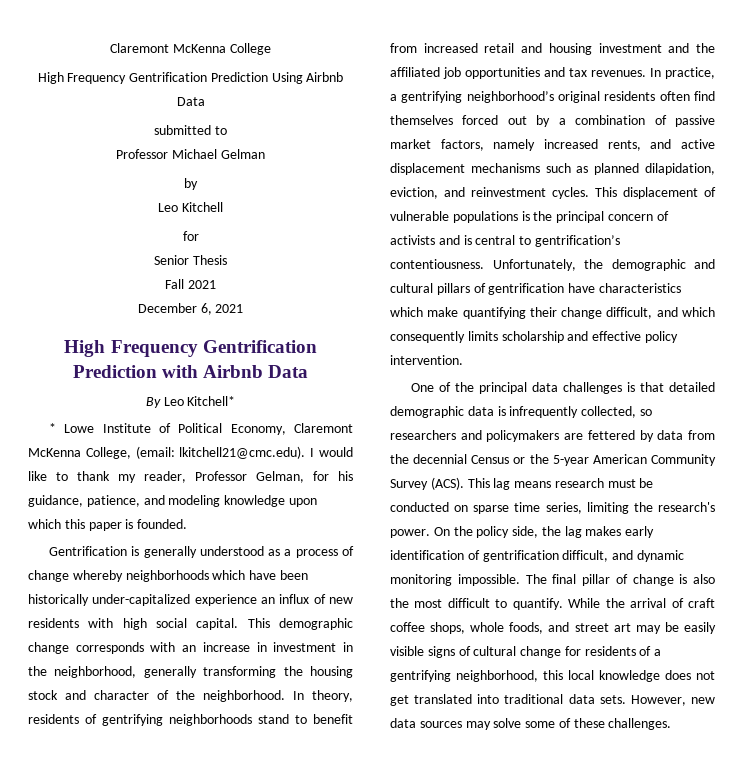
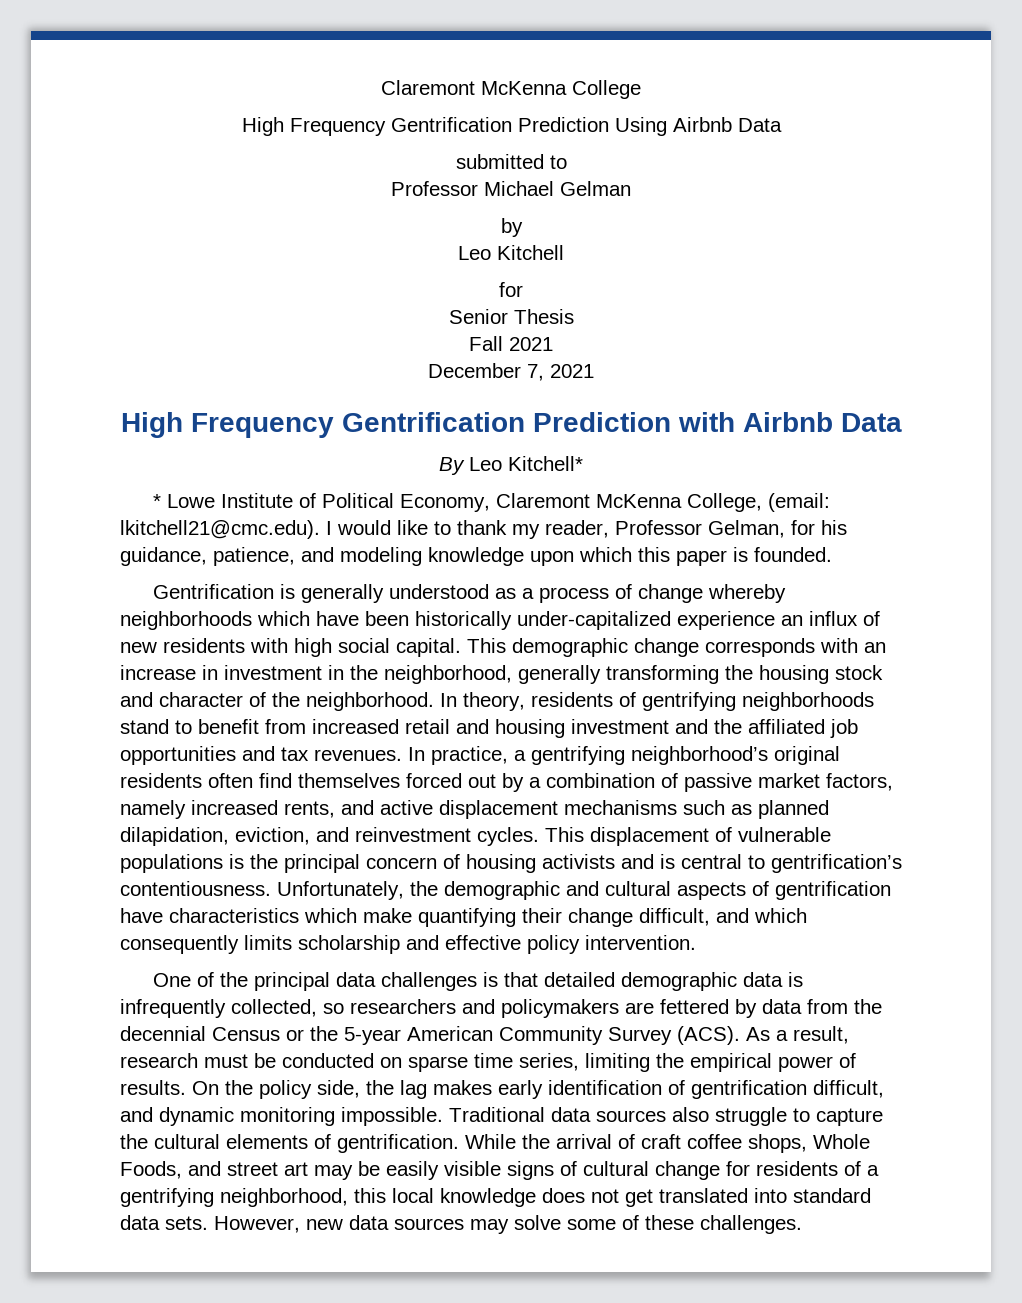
[200,303,212,315] 6, -> [527,364,544,381] 7,
(669, 216) none -> [466,854,536,873] housing
[436,283,470,295] pillars -> [677,882,746,900] aspects
[467,478,552,490] This lag means -> [746,1026,849,1044] As a result,
[658,502,715,512] [390,529,430,538] research's power. -> [690,1053,856,1072] [120,1080,186,1095] empirical power of results.
[525,574,715,586] [390,598,563,610] The final pillar of change is also the most difficult to quantify. -> [449,1107,883,1126] [120,1134,459,1153] Traditional data sources also struggle to capture the cultural elements of gentrification.
[470,622,544,634] whole foods, -> [813,1134,870,1149] [120,1161,182,1179] Whole Foods,
[504,694,564,704] traditional -> [793,1188,871,1203] standard

